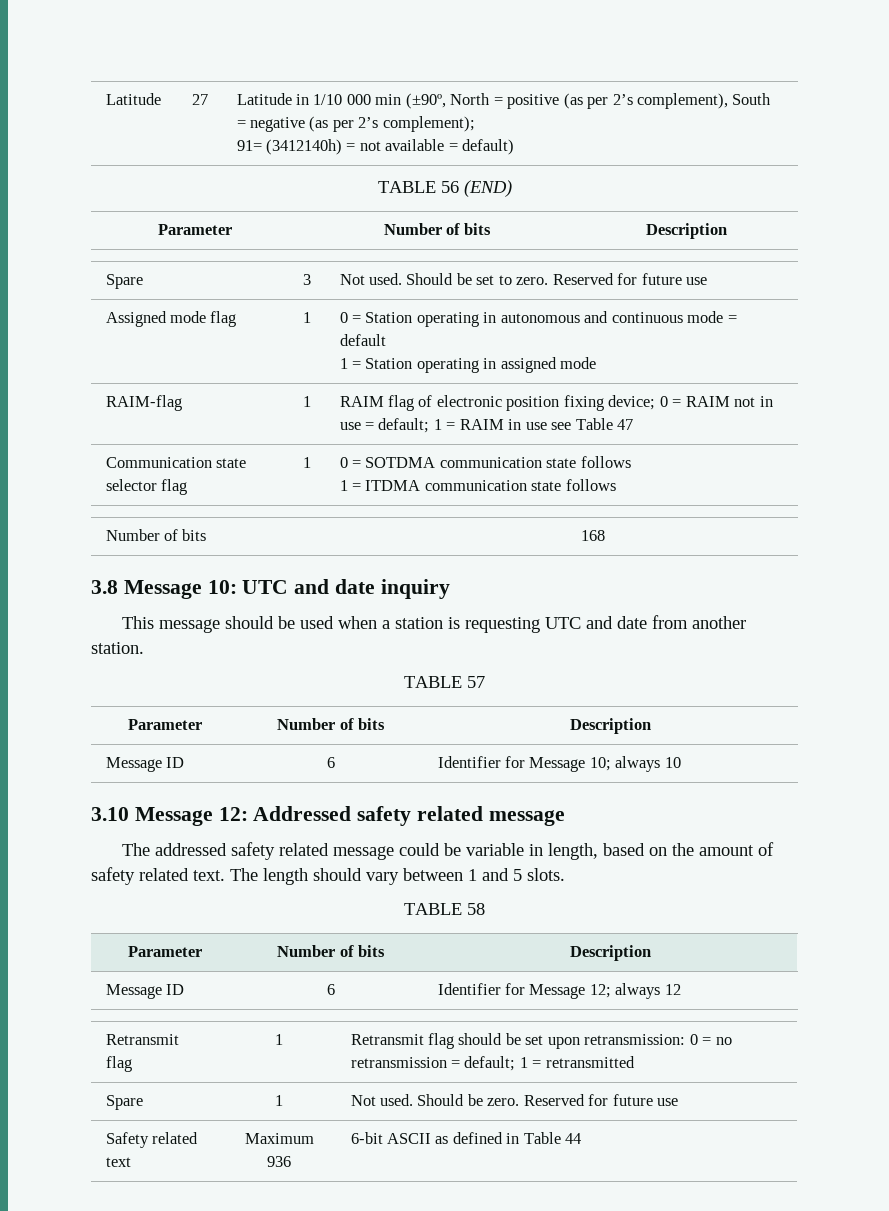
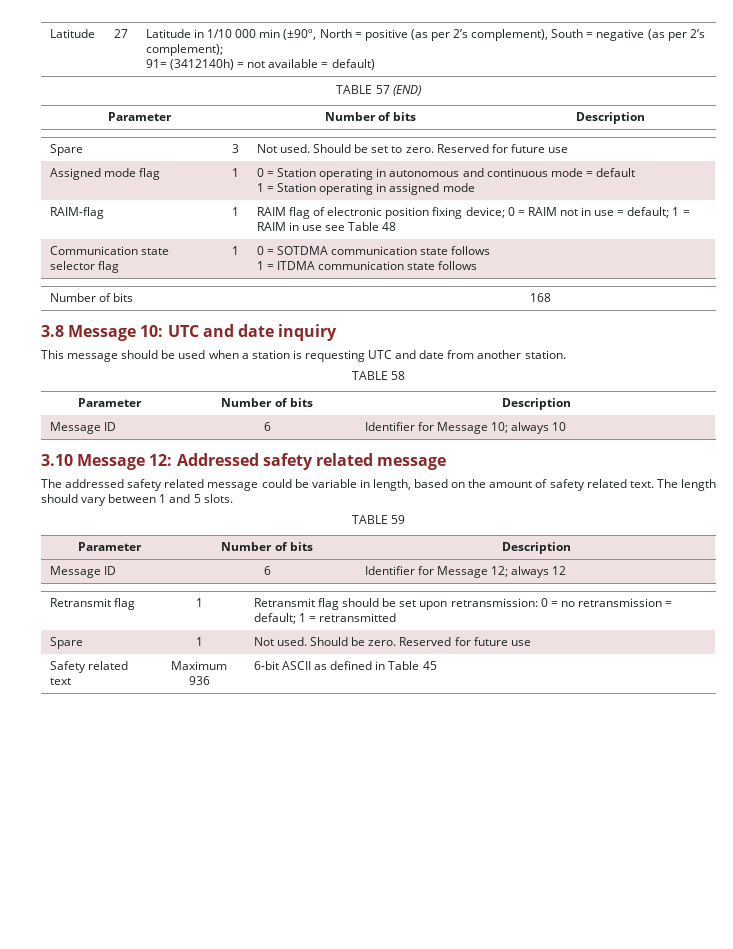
[440,181,459,193] 56 -> [375,85,390,94] 57
[617,419,634,430] 47 -> [382,222,397,231] 48
[467,676,485,688] 57 -> [391,371,406,380] 58
[467,903,485,915] 58 -> [391,515,406,524] 59
[565,1133,582,1144] 44 -> [422,661,437,670] 45

